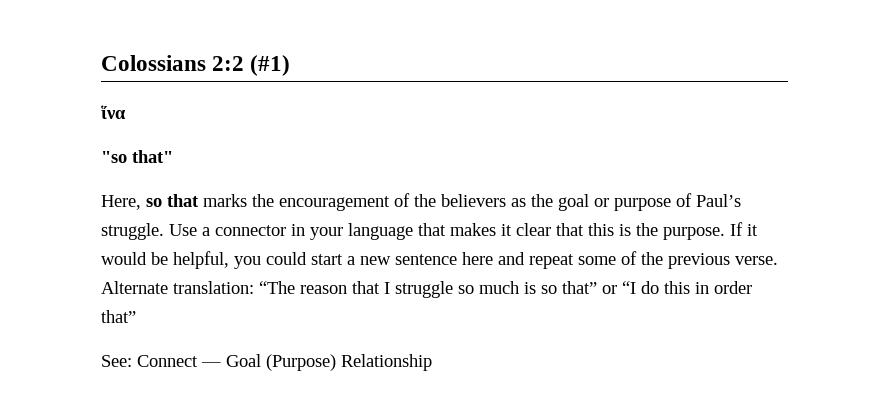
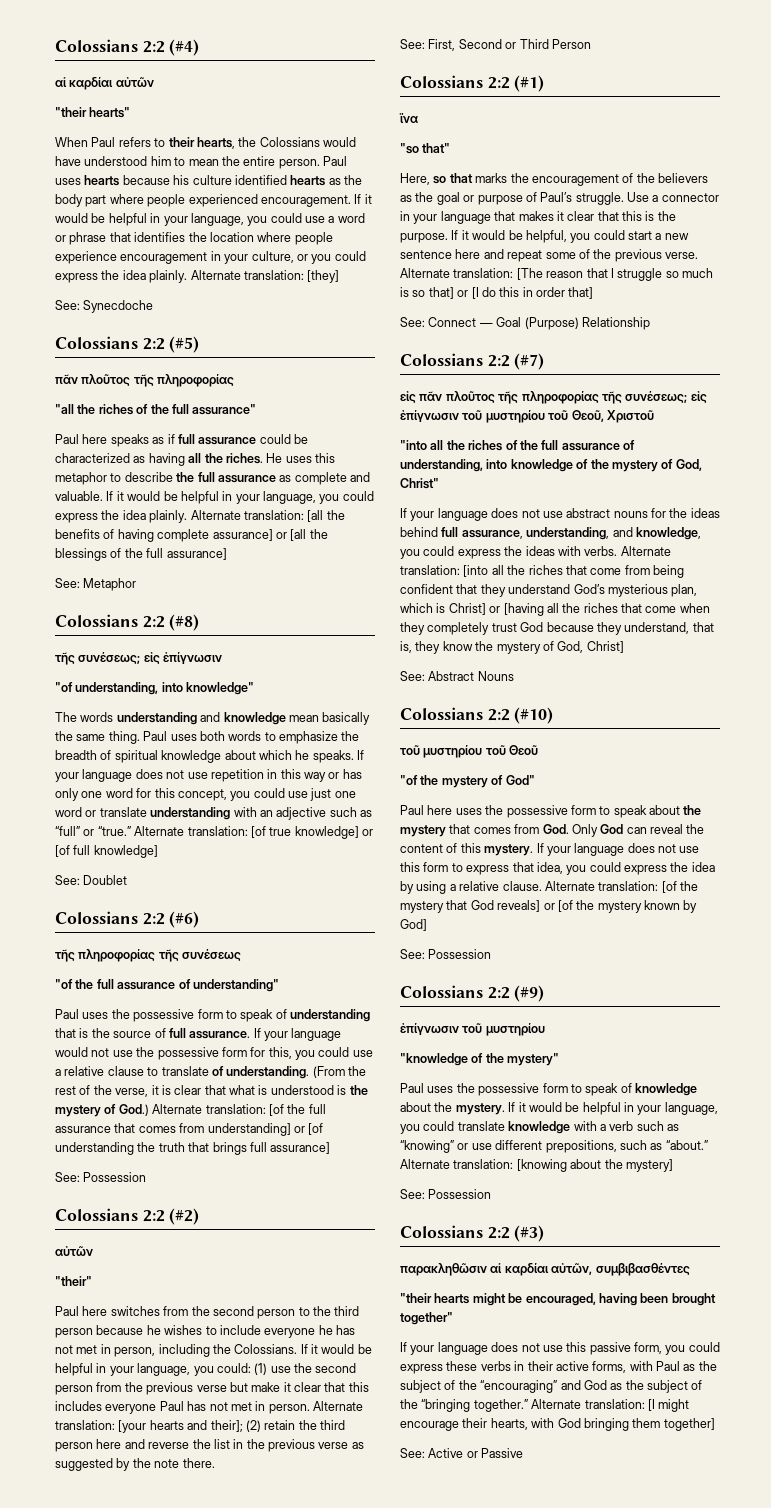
[101,55,245,71] Colossians 2:2 -> [55,39,200,56] [55,77,154,90] [55,107,131,118] [55,137,356,149] [55,156,347,169] [55,175,362,186] [55,194,372,207] [55,213,365,226] [55,232,333,245] [55,251,366,264] [55,270,340,283] [55,300,154,313] [55,336,200,353] [55,374,235,387] [55,404,257,415] [55,434,308,447] [55,453,335,466] [55,472,370,485] [55,491,374,504] [55,510,345,523] [55,529,328,542] [55,548,227,561] [55,578,137,591] [55,614,200,631] [55,652,223,665] [55,682,255,695] [55,712,371,725] [55,731,360,744] [55,750,364,763] [55,769,362,782] [55,788,356,801] [55,807,372,820] [55,826,373,839] [55,845,158,858] [55,875,128,885] [55,911,200,928] [55,949,242,962] [55,979,279,992] [55,1009,370,1022] [55,1028,342,1041] [55,1047,373,1060] [55,1066,366,1079] [55,1085,368,1097] [55,1104,326,1117] [55,1123,324,1136] [55,1142,331,1155] [55,1172,147,1182] [55,1208,200,1225] [55,1246,93,1256] [55,1276,92,1286] [55,1306,360,1319] [55,1325,355,1338] [55,1344,372,1357] [55,1363,357,1376] [55,1382,369,1395] [55,1401,363,1414] [55,1420,345,1433] [55,1439,364,1452] [55,1458,215,1471] [400,39,591,51] [400,75,510,89] Colossians 2:2 (#4) // αἱ καρδίαι αὐτῶν // "their hearts" // When Paul refers to their hearts, the Colossians would have understood him to mean the entire person. Paul uses hearts because his culture identified hearts as the body part where people experienced encouragement. If it would be helpful in your language, you could use a word or phrase that identifies the location where people experience encouragement in your culture, or you could express the idea plainly. Alternate translation: [they] // See: Synecdoche // Colossians 2:2 (#5) // πᾶν πλοῦτος τῆς πληροφορίας // "all the riches of the full assurance" // Paul here speaks as if full assurance could be characterized as having all the riches. He uses this metaphor to describe the full assurance as complete and valuable. If it would be helpful in your language, you could express the idea plainly. Alternate translation: [all the benefits of having complete assurance] or [all the blessings of the full assurance] // See: Metaphor // Colossians 2:2 (#8) // τῆς συνέσεως; εἰς ἐπίγνωσιν // "of understanding, into knowledge" // The words understanding and knowledge mean basically the same thing. Paul uses both words to emphasize the breadth of spiritual knowledge about which he speaks. If your language does not use repetition in this way or has only one word for this concept, you could use just one word or translate understanding with an adjective such as “full” or “true.” Alternate translation: [of true knowledge] or [of full knowledge] // See: Doublet // Colossians 2:2 (#6) // τῆς πληροφορίας τῆς συνέσεως // "of the full assurance of understanding" // Paul uses the possessive form to speak of understanding that is the source of full assurance. If your language would not use the possessive form for this, you could use a relative clause to translate of understanding. (From the rest of the verse, it is clear that what is understood is the mystery of God.) Alternate translation: [of the full assurance that comes from understanding] or [of understanding the truth that brings full assurance] // See: Possession // Colossians 2:2 (#2) // αὐτῶν // "their" // Paul here switches from the second person to the third person because he wishes to include everyone he has not met in person, including the Colossians. If it would be helpful in your language, you could: (1) use the second person from the previous verse but make it clear that this includes everyone Paul has not met in person. Alternate translation: [your hearts and their]; (2) retain the third person here and reverse the list in the previous verse as suggested by the note there. // See: First, Second or Third Person // Colossians 2:2
[259,281,295,294] “The -> [516,268,543,280] [The
[562,281,636,294] that” or “I -> [428,287,479,299] that] or [I
[101,310,136,323] that” -> [568,287,594,299] that]
(432, 362) none -> [400,353,545,370] [400,391,707,404] [400,410,654,423] [400,440,635,451] [400,459,702,472] [400,478,439,489] [400,508,720,521] [400,527,701,540] [400,546,671,559] [400,565,684,578] [400,584,698,597] [400,603,710,616] [400,622,714,635] [400,641,624,654] [400,671,514,681] [400,707,554,724] [400,745,539,758] [400,775,535,788] [400,805,702,818] [400,824,705,837] [400,843,700,856] [400,862,715,875] [400,881,698,894] [400,900,698,913] [400,919,427,931] [400,949,492,959] [400,985,545,1002] [400,1023,545,1036] [400,1053,560,1066] [400,1083,697,1096] [400,1102,718,1115] [400,1121,679,1134] [400,1140,708,1153] [400,1159,673,1172] [400,1189,492,1199] [400,1225,545,1242] [400,1263,690,1276] [400,1293,716,1306] [400,1312,453,1325] [400,1342,720,1355] [400,1361,717,1374] [400,1380,703,1393] [400,1399,690,1412] [400,1418,715,1431] [400,1448,524,1458] // Colossians 2:2 (#7) // εἰς πᾶν πλοῦτος τῆς πληροφορίας τῆς συνέσεως; εἰς ἐπίγνωσιν τοῦ μυστηρίου τοῦ Θεοῦ, Χριστοῦ // "into all the riches of the full assurance of understanding, into knowledge of the mystery of God, Christ" // If your language does not use abstract nouns for the ideas behind full assurance, understanding, and knowledge, you could express the ideas with verbs. Alternate translation: [into all the riches that come from being confident that they understand God’s mysterious plan, which is Christ] or [having all the riches that come when they completely trust God because they understand, that is, they know the mystery of God, Christ] // See: Abstract Nouns // Colossians 2:2 (#10) // τοῦ μυστηρίου τοῦ Θεοῦ // "of the mystery of God" // Paul here uses the possessive form to speak about the mystery that comes from God. Only God can reveal the content of this mystery. If your language does not use this form to express that idea, you could express the idea by using a relative clause. Alternate translation: [of the mystery that God reveals] or [of the mystery known by God] // See: Possession // Colossians 2:2 (#9) // ἐπίγνωσιν τοῦ μυστηρίου // "knowledge of the mystery" // Paul uses the possessive form to speak of knowledge about the mystery. If it would be helpful in your language, you could translate knowledge with a verb such as “knowing” or use different prepositions, such as “about.” Alternate translation: [knowing about the mystery] // See: Possession // Colossians 2:2 (#3) // παρακληθῶσιν αἱ καρδίαι αὐτῶν, συμβιβασθέντες // "their hearts might be encouraged, having been brought together" // If your language does not use this passive form, you could express these verbs in their active forms, with Paul as the subject of the “encouraging” and God as the subject of the “bringing together.” Alternate translation: [I might encourage their hearts, with God bringing them together] // See: Active or Passive

